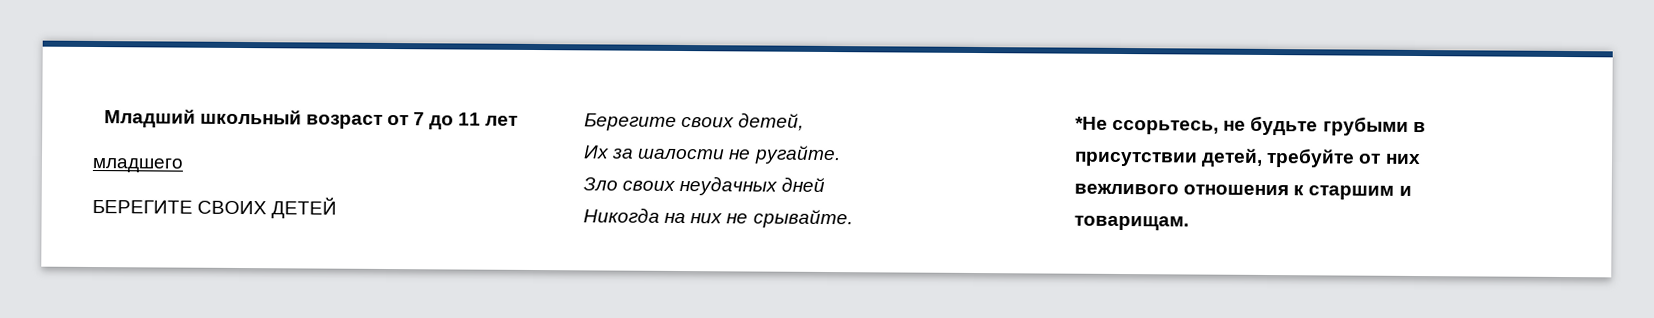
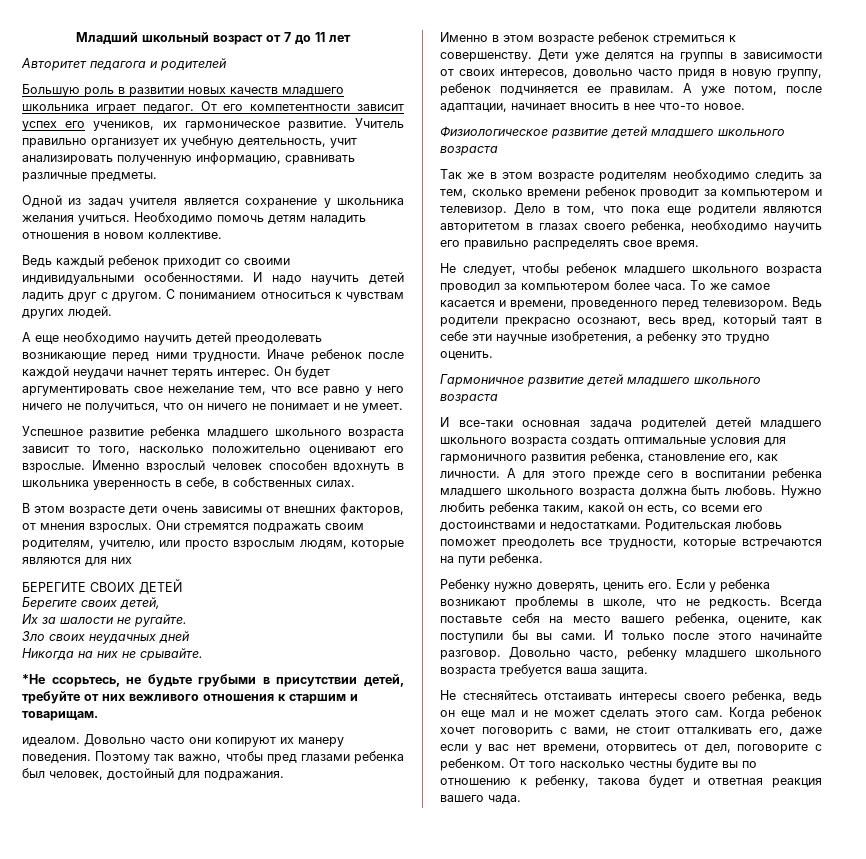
[92,158,183,173] младшего -> [21,58,226,71] [22,84,344,97] [22,101,404,114] [22,118,404,131] [22,135,357,148] [22,152,355,165] [22,172,157,182] [22,195,404,208] [22,212,366,225] [22,232,222,239] [22,255,290,268] [22,272,404,285] [22,289,404,302] [22,306,112,319] [22,332,322,345] [22,349,404,362] [22,366,330,379] [22,386,404,396] [22,403,403,413] [22,426,404,439] [22,446,404,455] [22,460,404,473] [22,477,355,490] [22,503,404,516] [22,520,364,533] [22,540,404,550] [22,557,132,566] Авторитет педагога и родителей // Большую роль в развитии новых качеств младшего школьника играет педагог. От его компетентности зависит успех его учеников, их гармоническое развитие. Учитель правильно организует их учебную деятельность, учит анализировать полученную информацию, сравнивать различные предметы. // Одной из задач учителя является сохранение у школьника желания учиться. Необходимо помочь детям наладить отношения в новом коллективе. // Ведь каждый ребенок приходит со своими индивидуальными особенностями. И надо научить детей ладить друг с другом. С пониманием относиться к чувствам других людей. // А еще необходимо научить детей преодолевать возникающие перед ними трудности. Иначе ребенок после каждой неудачи начнет терять интерес. Он будет аргументировать свое нежелание тем, что все равно у него ничего не получиться, что он ничего не понимает и не умеет. // Успешное развитие ребенка младшего школьного возраста зависит то того, насколько положительно оценивают его взрослые. Именно взрослый человек способен вдохнуть в школьника уверенность в себе, в собственных силах. // В этом возрасте дети очень зависимы от внешних факторов, от мнения взрослых. Они стремятся подражать своим родителям, учителю, или просто взрослым людям, которые являются для них
(1189, 223) none -> [22,734,344,747] [22,751,404,764] [22,768,284,781] [440,32,736,45] [440,49,822,62] [440,69,822,79] [440,83,822,96] [440,103,745,112] [440,126,785,139] [440,146,498,156] [440,169,822,182] [440,186,822,199] [440,203,822,216] [440,220,822,233] [440,240,699,250] [440,263,822,276] [440,280,770,293] [440,297,822,310] [440,314,822,327] [440,331,770,344] [440,351,493,360] [440,374,761,387] [440,394,498,404] [440,417,822,430] [440,437,786,447] [440,451,778,464] [440,468,822,481] [440,485,822,498] [440,502,763,515] [440,519,782,531] [440,539,822,549] [440,553,543,566] [440,579,770,592] [440,596,822,609] [440,613,822,626] [440,630,822,643] [440,647,822,660] [440,664,648,677] [440,690,822,703] [440,707,822,720] [440,727,822,737] [440,744,822,754] [440,758,757,771] [440,775,822,788] [440,795,521,804] // идеалом. Довольно часто они копируют их манеру поведения. Поэтому так важно, чтобы пред глазами ребенка был человек, достойный для подражания. // Именно в этом возрасте ребенок стремиться к совершенству. Дети уже делятся на группы в зависимости от своих интересов, довольно часто придя в новую группу, ребенок подчиняется ее правилам. А уже потом, после адаптации, начинает вносить в нее что-то новое. // Физиологическое развитие детей младшего школьного возраста // Так же в этом возрасте родителям необходимо следить за тем, сколько времени ребенок проводит за компьютером и телевизор. Дело в том, что пока еще родители являются авторитетом в глазах своего ребенка, необходимо научить его правильно распределять свое время. // Не следует, чтобы ребенок младшего школьного возраста проводил за компьютером более часа. То же самое касается и времени, проведенного перед телевизором. Ведь родители прекрасно осознают, весь вред, который таят в себе эти научные изобретения, а ребенку это трудно оценить. // Гармоничное развитие детей младшего школьного возраста // И все-таки основная задача родителей детей младшего школьного возраста создать оптимальные условия для гармоничного развития ребенка, становление его, как личности. А для этого прежде сего в воспитании ребенка младшего школьного возраста должна быть любовь. Нужно любить ребенка таким, какой он есть, со всеми его достоинствами и недостатками. Родительская любовь поможет преодолеть все трудности, которые встречаются на пути ребенка. // Ребенку нужно доверять, ценить его. Если у ребенка возникают проблемы в школе, что не редкость. Всегда поставьте себя на место вашего ребенка, оцените, как поступили бы вы сами. И только после этого начинайте разговор. Довольно часто, ребенку младшего школьного возраста требуется ваша защита. // Не стесняйтесь отстаивать интересы своего ребенка, ведь он еще мал и не может сделать этого сам. Когда ребенок хочет поговорить с вами, не стоит отталкивать его, даже если у вас нет времени, оторвитесь от дел, поговорите с ребенком. От того насколько честны будите вы по отношению к ребенку, такова будет и ответная реакция вашего чада.

